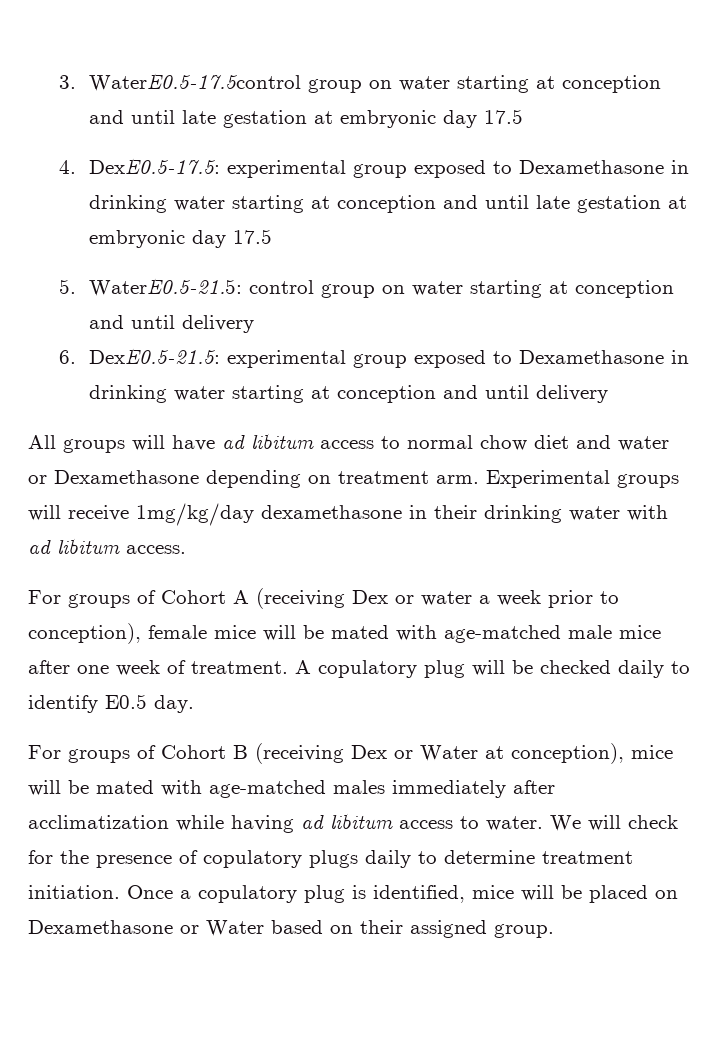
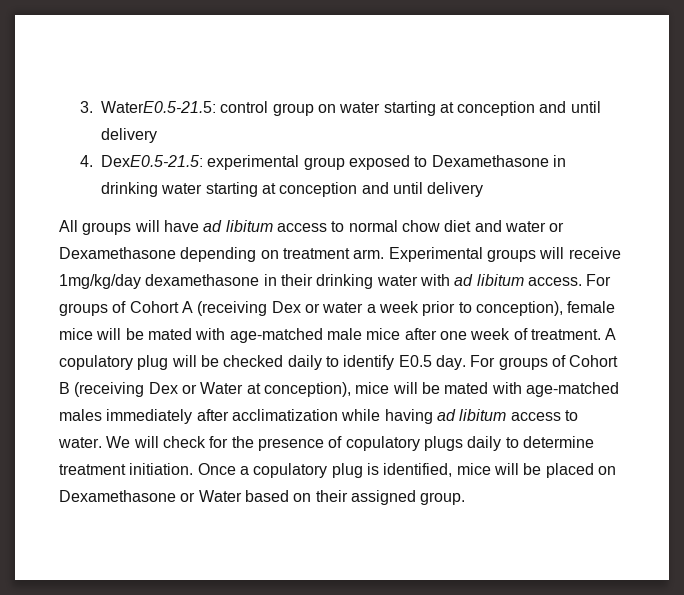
[89,73,662,93] [89,109,524,128] [58,158,690,178] [89,195,688,213] [89,229,273,248] [58,279,76,294] WaterE0.5-17.5control group on water starting at conception and until late gestation at embryonic day 17.5 // 4. DexE0.5-17.5: experimental group exposed to Dexamethasone in drinking water starting at conception and until late gestation at embryonic day 17.5 // 5. -> (93, 107) none
[58,350,76,364] 6. -> [79,155,93,167] 4.
(186, 549) // -> (582, 281) none
(194, 704) // -> (466, 362) none

